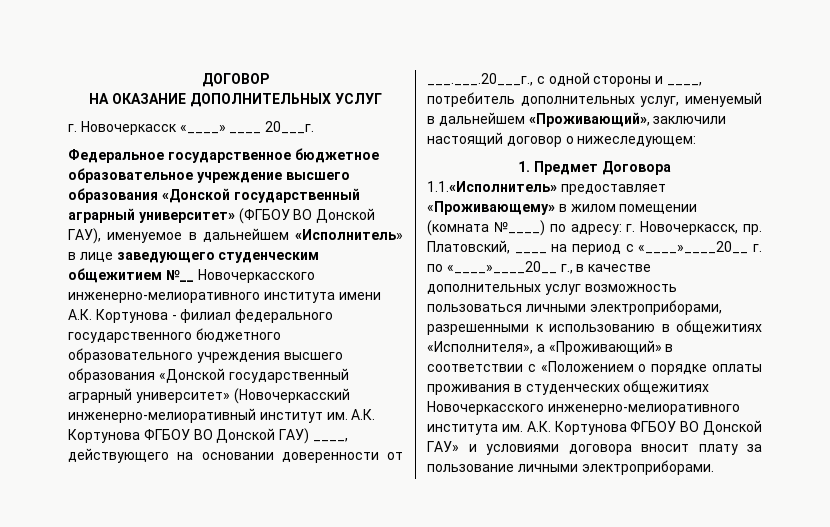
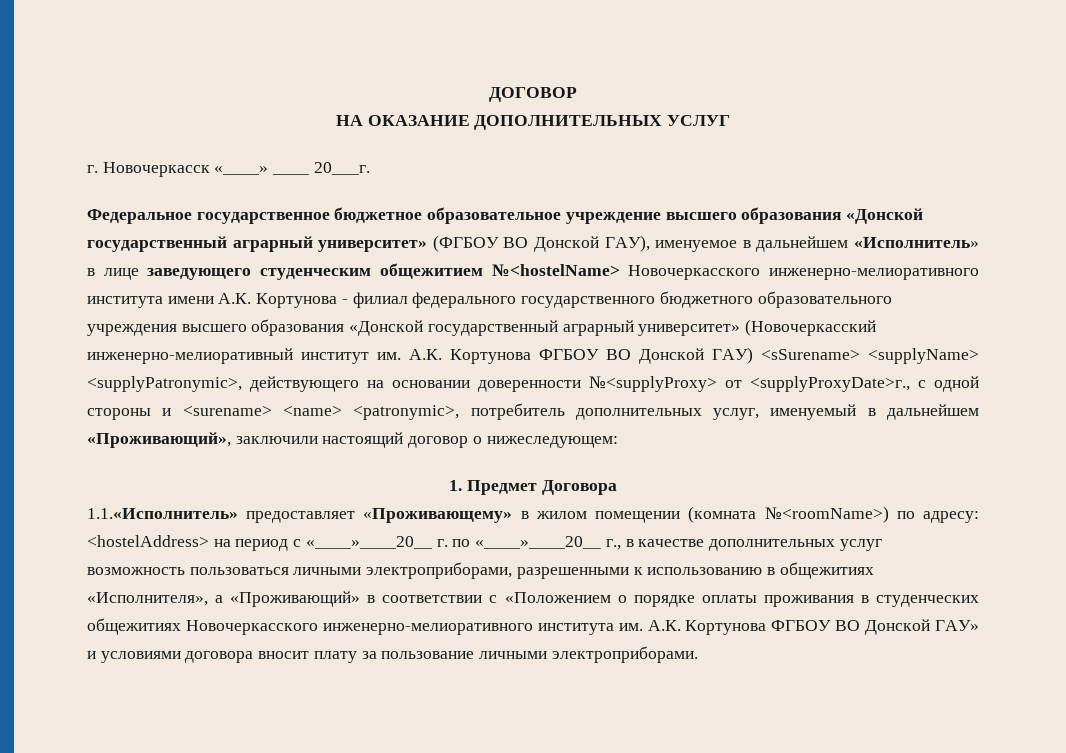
[165,269,194,282] №__ -> [491,264,620,276] №<hostelName>
[312,438,348,442] ____, -> [761,348,979,364] [87,376,242,392] <sSurename> <supplyName> <supplyPatronymic>,
[387,452,403,460] [427,73,533,86] от ___.___.20___г., -> [589,376,910,392] №<supplyProxy> от <supplyProxyDate>г.,
[666,82,702,86] ____, -> [182,405,460,420] <surename> <name> <patronymic>,
[493,220,545,236] №____) -> [764,506,889,523] №<roomName>)
[626,221,762,235] [427,240,547,254] г. Новочеркасск, пр. Платовский, ____ -> [87,535,209,547] <hostelAddress>

